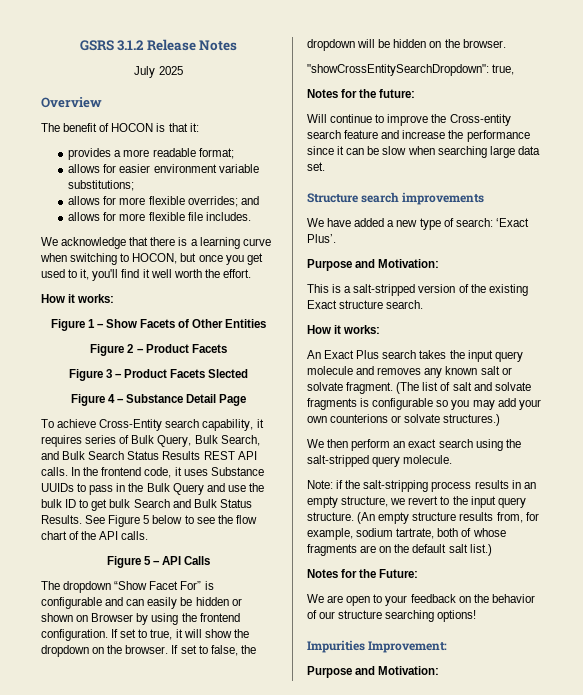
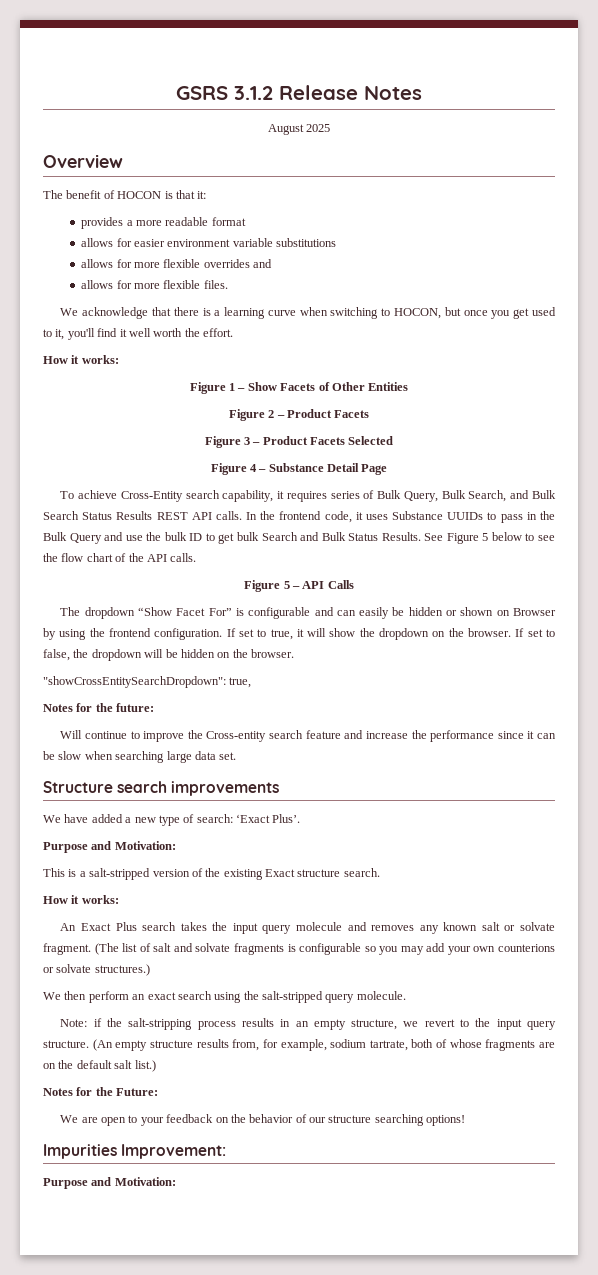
[134,66,156,78] July -> [267,124,304,135] August
[198,148,234,159] format; -> [211,217,246,226] format
[68,180,135,191] [68,196,238,207] substitutions; // allows for more flexible overrides; -> [275,238,336,247] [81,259,250,268] substitutions // allows for more flexible overrides
[187,212,251,221] file includes. -> [203,280,228,289] files.
[208,369,249,378] Slected -> [348,436,394,445] Selected

